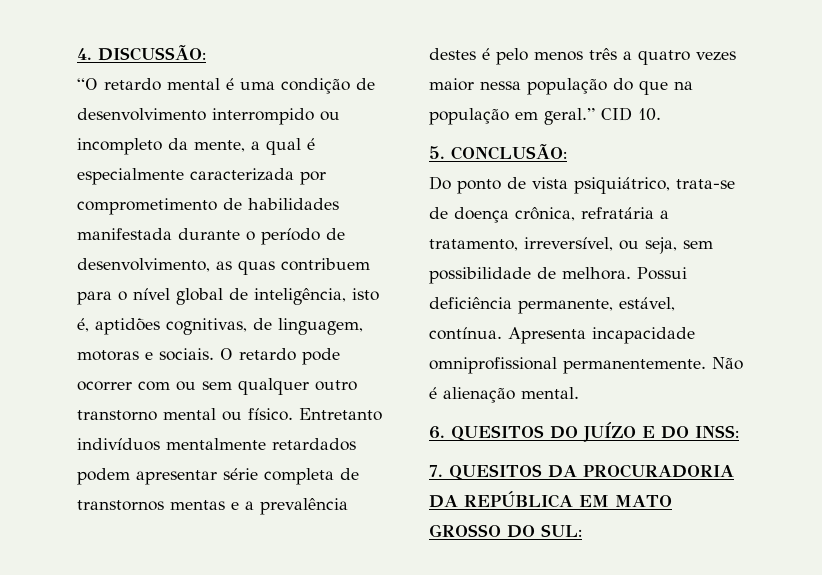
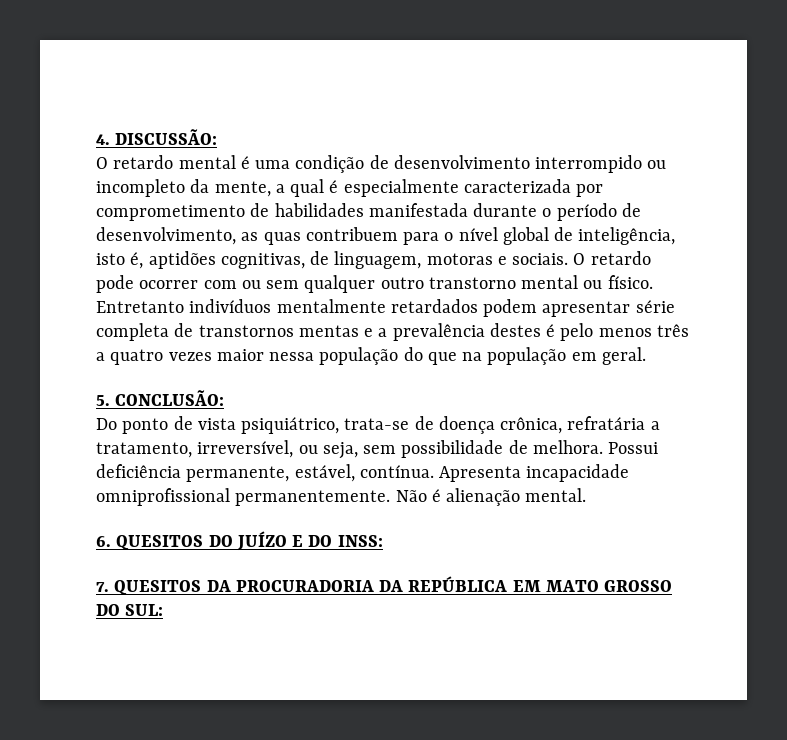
[77,78,98,90] “O -> [96,157,108,169] O
[544,107,661,125] geral.” CID 10. -> [601,347,646,365] geral.

